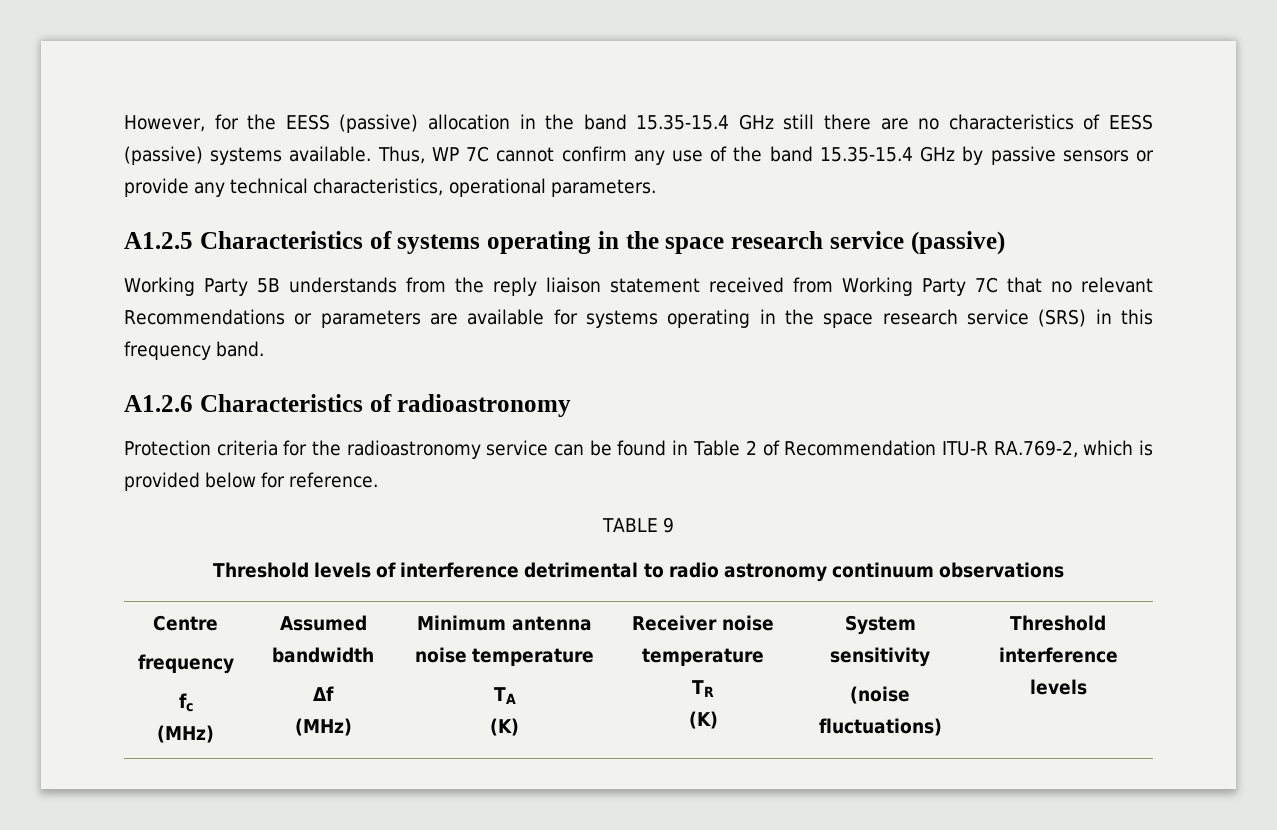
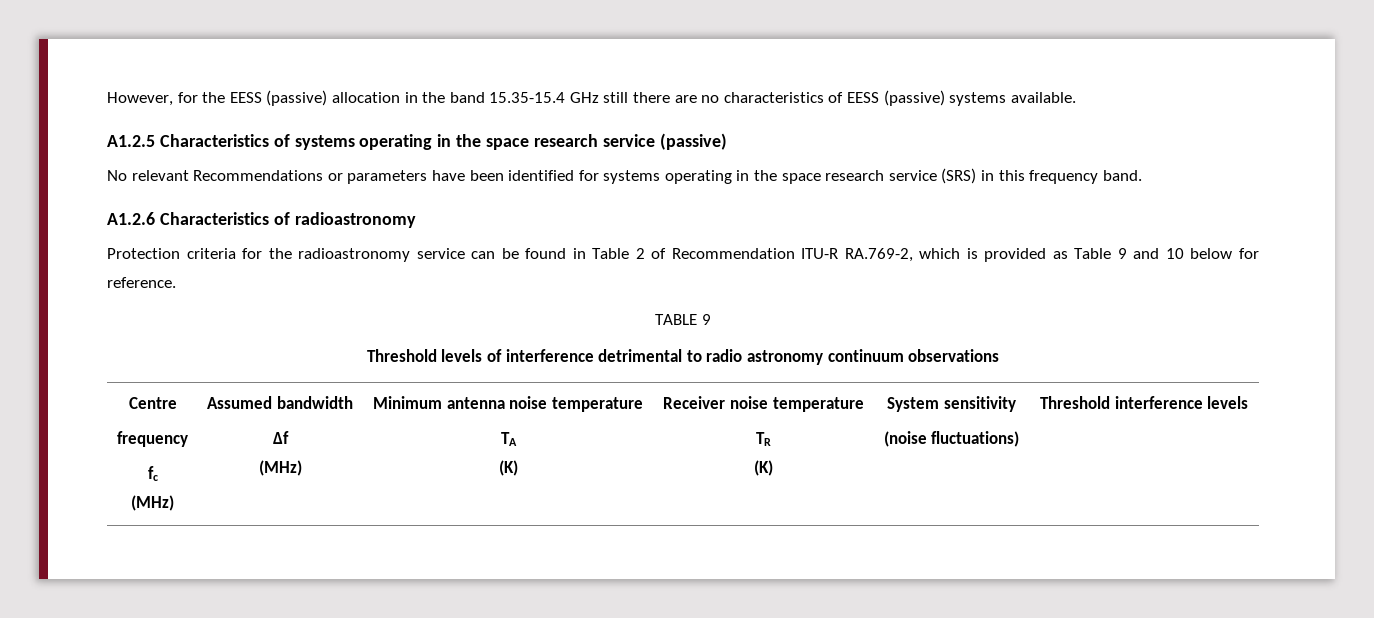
[377,146,1154,165] [124,178,656,197] Thus, WP 7C cannot confirm any use of the band 15.35-15.4 GHz by passive sensors or provide any technical characteristics, operational parameters. -> (1076, 97) none
[124,277,1072,296] Working Party 5B understands from the reply liaison statement received from Working Party 7C that no -> [107,170,127,181] No
[429,309,545,325] are available -> [431,170,575,181] have been identified
(200, 481) none -> [1052,248,1184,259] as Table 9 and 10

